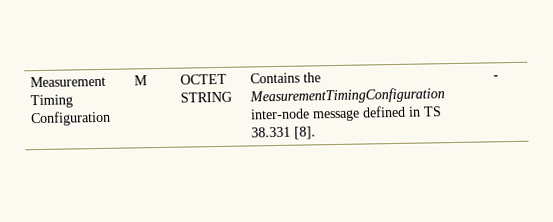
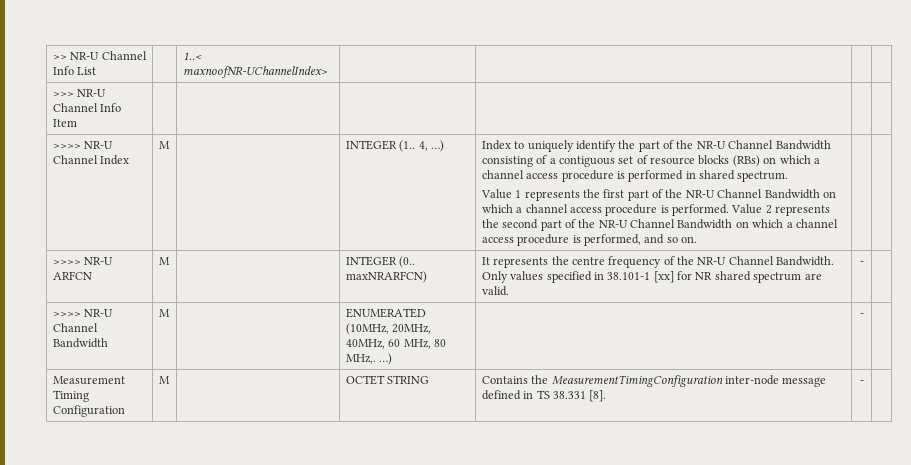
(30, 81) none -> [52,51,147,60] [52,66,97,75] [182,52,202,60] [182,66,328,78] [52,89,107,97] [52,103,122,112] [52,119,77,127] [52,141,114,149] [52,155,130,165] [158,141,170,149] [345,140,444,152] [481,140,831,152] [481,155,820,167] [481,170,789,182] [480,189,836,201] [481,204,831,216] [481,219,838,231] [481,234,698,246] [52,257,114,265] [52,271,92,280] [158,257,170,265] [345,256,416,268] [345,271,427,283] [481,256,835,268] [481,271,822,283] [481,286,509,296] [859,261,864,265] [52,309,114,317] [52,323,98,332] [52,338,108,348] [158,309,170,317] [345,308,426,318] [345,323,432,335] [345,339,446,349] [345,353,393,365] [859,313,864,317] >> NR-U Channel Info List | | 1..< maxnoofNR-UChannelIndex> | | | | // >>> NR-U Channel Info Item | | | | | | // >>>> NR-U Channel Index | M | | INTEGER (1.. 4, …) | Index to uniquely identify the part of the NR-U Channel Bandwidth consisting of a contiguous set of resource blocks (RBs) on which a channel access procedure is performed in shared spectrum. // Value 1 represents the first part of the NR-U Channel Bandwidth on which a channel access procedure is performed. Value 2 represents the second part of the NR-U Channel Bandwidth on which a channel access procedure is performed, and so on. | | // >>>> NR-U ARFCN | M | | INTEGER (0.. maxNRARFCN) | It represents the centre frequency of the NR-U Channel Bandwidth. Only values specified in 38.101-1 [xx] for NR shared spectrum are valid. | - | // >>>> NR-U Channel Bandwidth | M | | ENUMERATED (10MHz, 20MHz, 40MHz, 60 MHz, 80 MHz,. …) | | - | //

